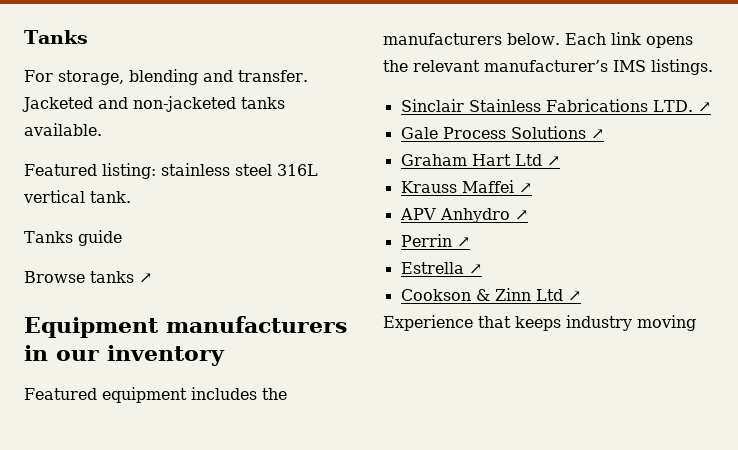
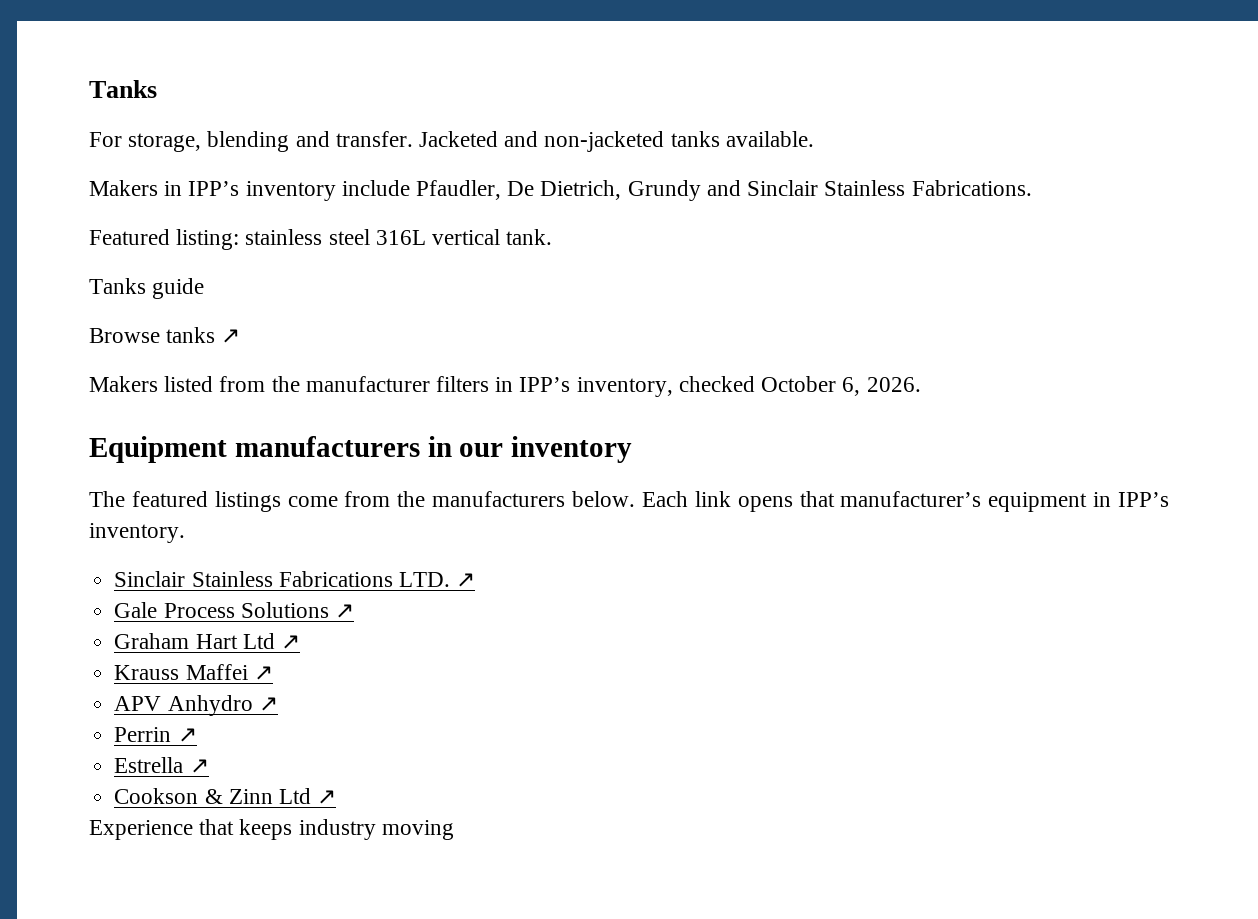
(102, 129) none -> [89,180,1032,201] // Makers in IPP’s inventory include Pfaudler, De Dietrich, Grundy and Sinclair Stainless Fabrications.
(152, 278) none -> [89,376,921,397] // Makers listed from the manufacturer filters in IPP’s inventory, checked October 6, 2026.
[24,387,257,403] Featured equipment includes -> [89,491,391,512] The featured listings come from
[383,59,713,75] the relevant manufacturer’s IMS listings. -> [799,491,1169,512] [89,523,185,543] that manufacturer’s equipment in IPP’s inventory.

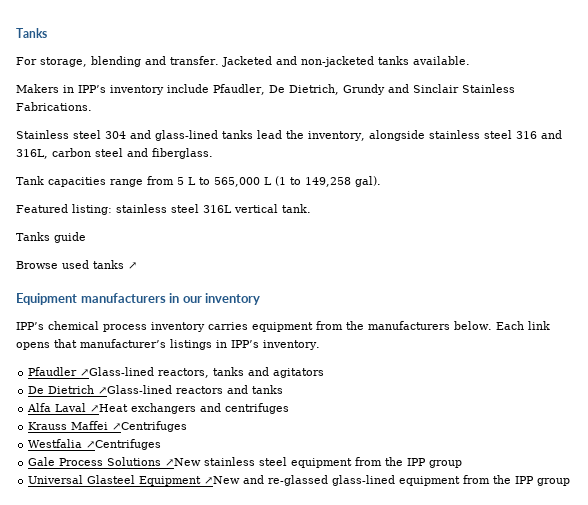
(1032, 188) none -> [16,130,562,141] [16,148,213,159] [16,176,381,187] // Stainless steel 304 and glass-lined tanks lead the inventory, alongside stainless steel 316 and 316L, carbon steel and fiberglass. // Tank capacities range from 5 L to 565,000 L (1 to 149,258 gal).
(160, 335) none -> [62,260,89,269] used
[89,376,921,397] // Makers listed from the manufacturer filters in IPP’s inventory, checked October 6, 2026. -> (137, 265) none
[89,491,338,512] The featured listings come -> [16,321,313,332] IPP’s chemical process inventory carries equipment
[988,492,1088,512] equipment -> [170,339,212,350] listings
[114,571,476,587] [114,602,354,618] [114,633,300,649] [114,664,273,680] [114,695,278,716] [114,727,197,742] [114,757,209,773] [114,788,337,804] [89,819,454,840] Sinclair Stainless Fabrications LTD. ↗ // Gale Process Solutions ↗ // Graham Hart Ltd ↗ // Krauss Maffei ↗ // APV Anhydro ↗ // Perrin ↗ // Estrella ↗ // Cookson & Zinn Ltd ↗ // Experience that keeps industry moving -> [28,367,325,378] [28,385,284,394] [27,403,290,414] [28,421,188,432] [28,439,162,450] [28,457,463,468] [28,475,571,486] Pfaudler ↗Glass-lined reactors, tanks and agitators // De Dietrich ↗Glass-lined reactors and tanks // Alfa Laval ↗Heat exchangers and centrifuges // Krauss Maffei ↗Centrifuges // Westfalia ↗Centrifuges // Gale Process Solutions ↗New stainless steel equipment from the IPP group // Universal Glasteel Equipment ↗New and re-glassed glass-lined equipment from the IPP group

